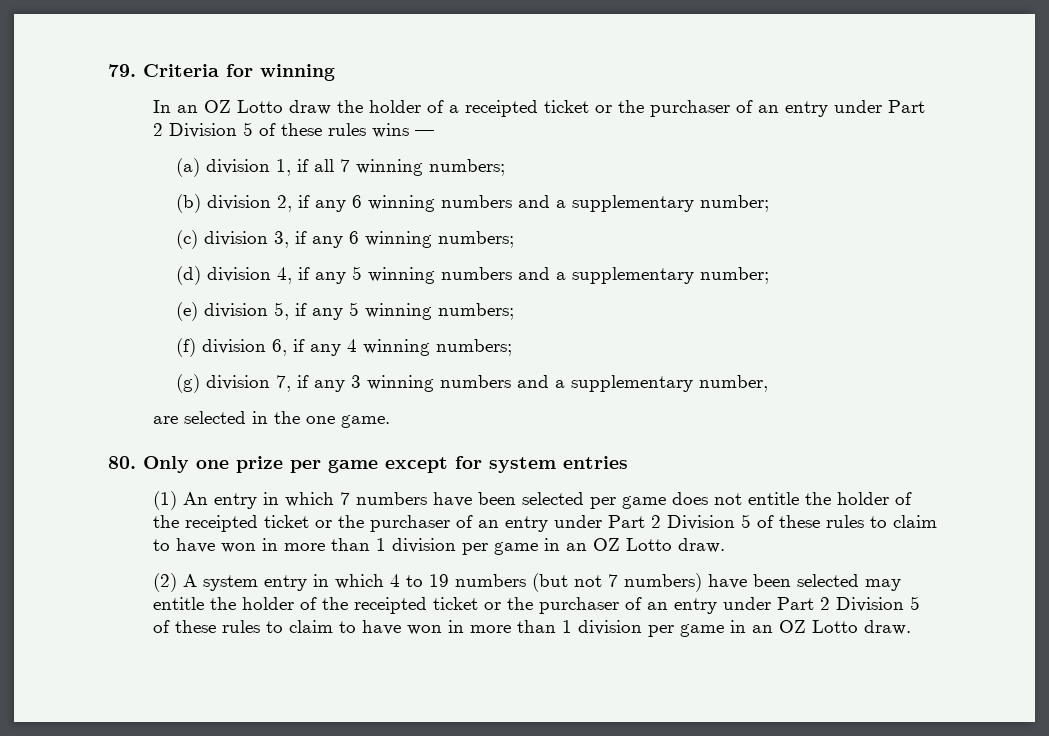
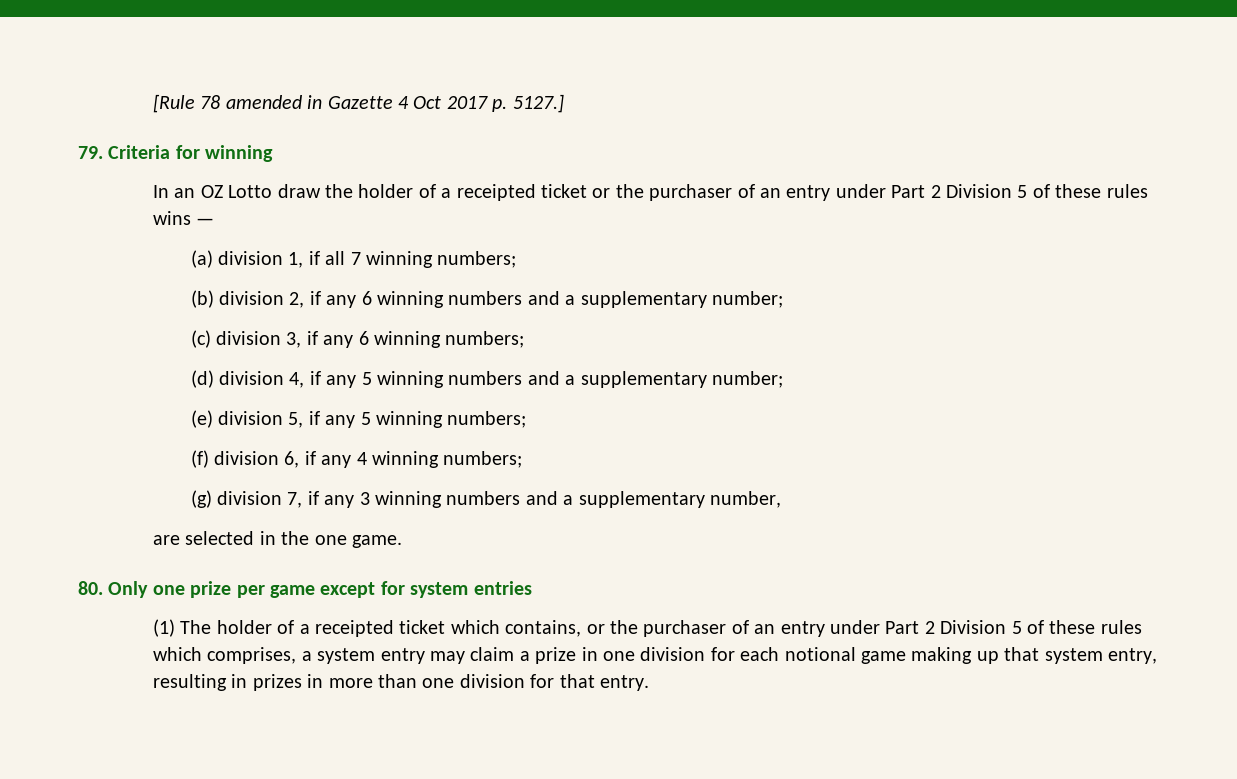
(108, 70) none -> [153,94,564,113] [Rule 78 amended in Gazette 4 Oct 2017 p. 5127.] //
[183,492,913,509] [153,515,310,532] An entry in which 7 numbers have been selected per game does not entitle the holder of the receipted ticket -> [180,620,582,637] The holder of a receipted ticket which contains,
[870,515,938,528] [153,538,726,555] [153,573,902,592] [153,596,921,614] [153,620,912,637] to claim to have won in more than 1 division per game in an OZ Lotto draw. // (2) A system entry in which 4 to 19 numbers (but not 7 numbers) have been selected may entitle the holder of the receipted ticket or the purchaser of an entry under Part 2 Division 5 of these rules to claim to have won in more than 1 division per game in an OZ Lotto draw. -> [153,647,1158,664] [153,674,650,691] which comprises, a system entry may claim a prize in one division for each notional game making up that system entry, resulting in prizes in more than one division for that entry.

